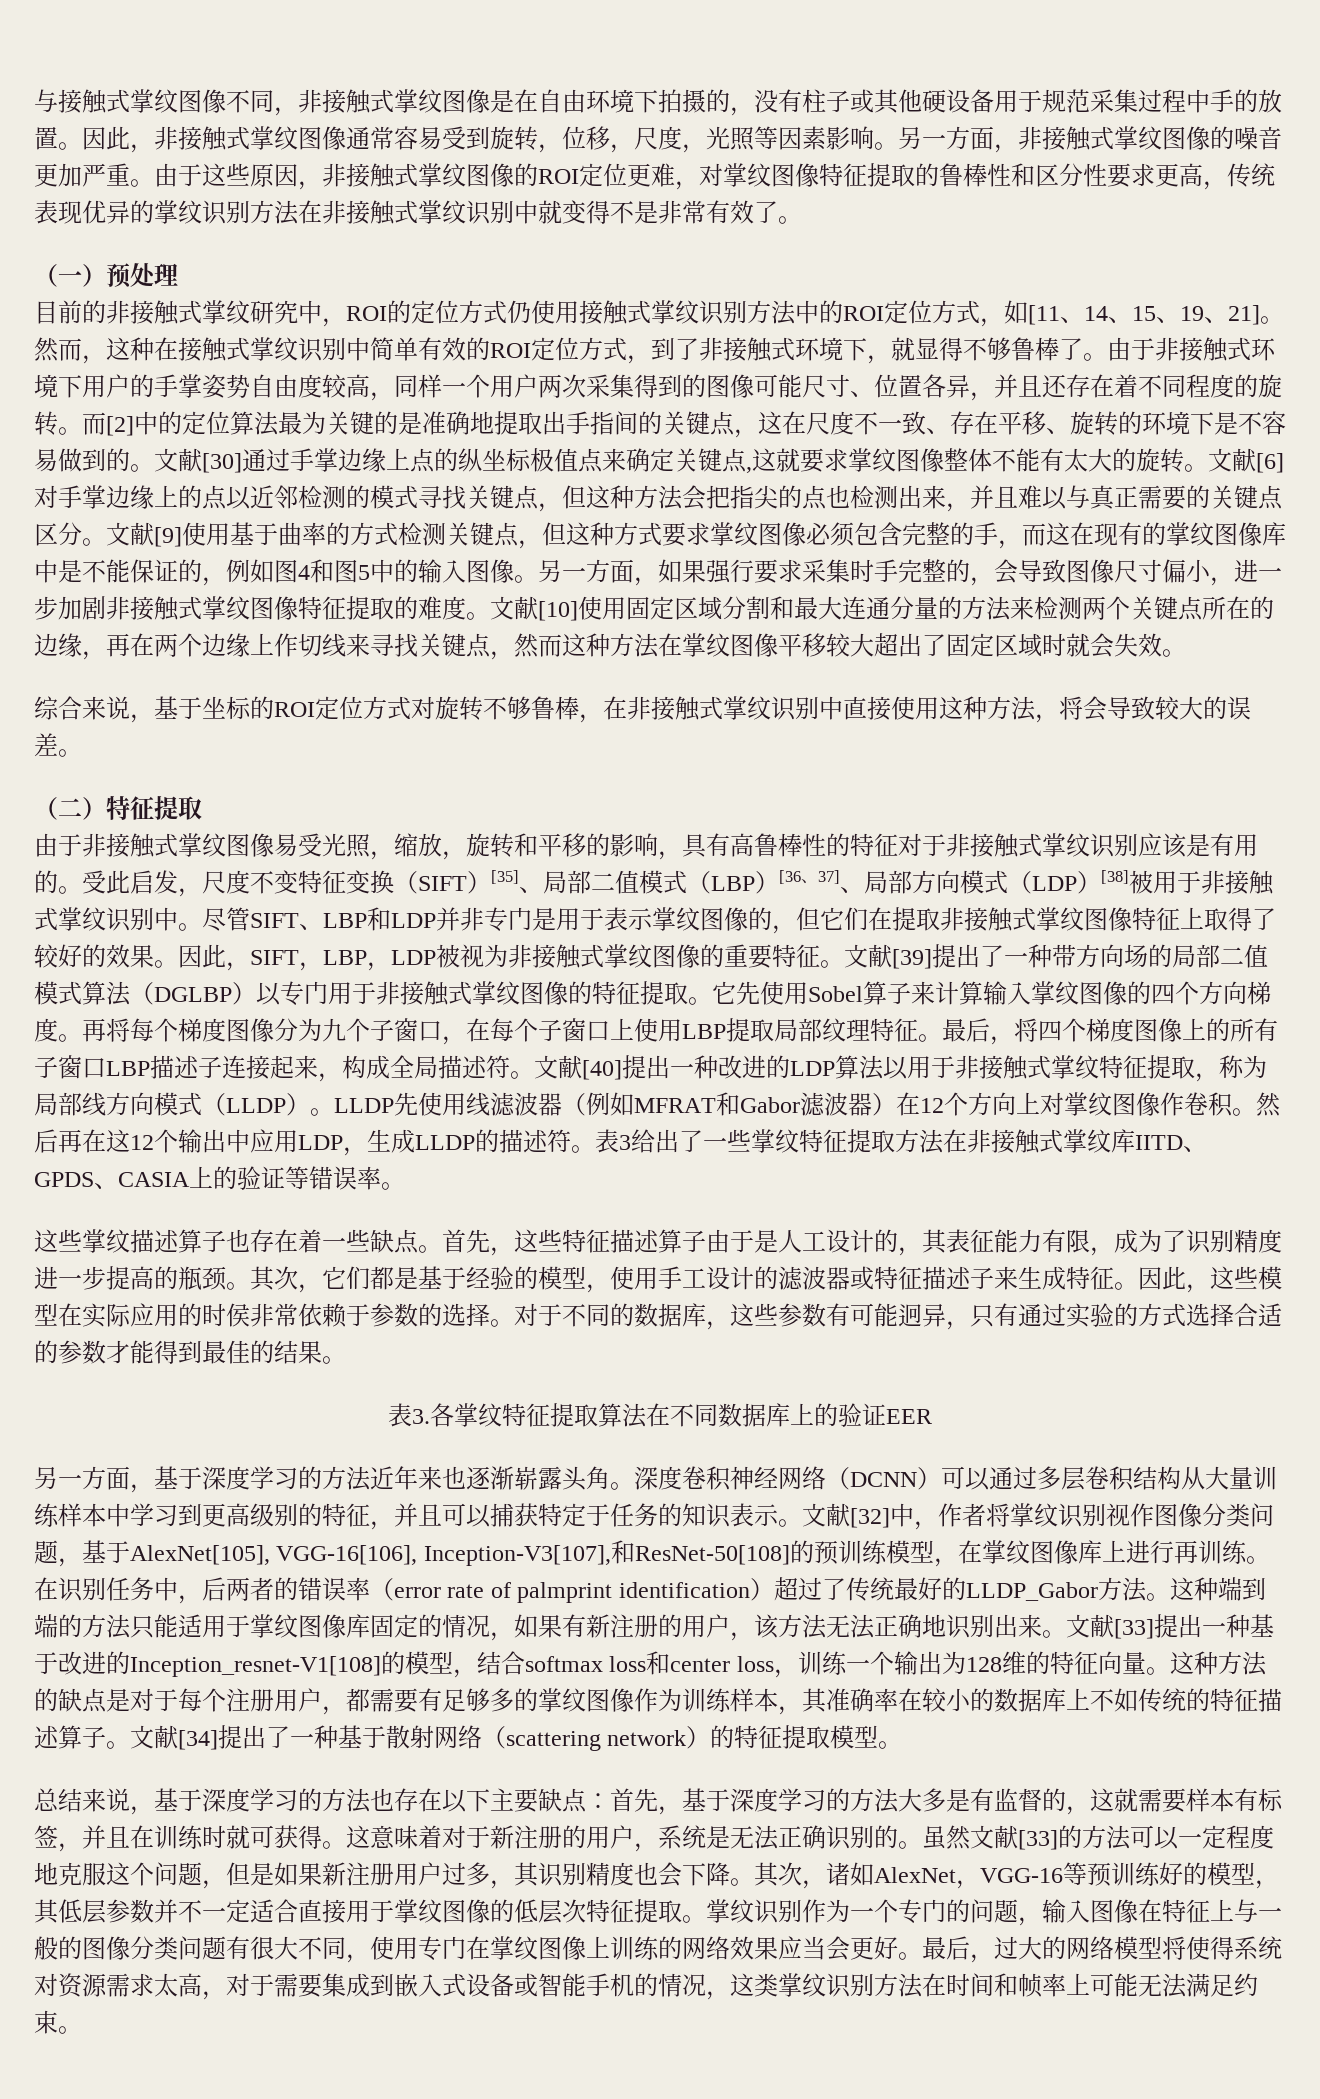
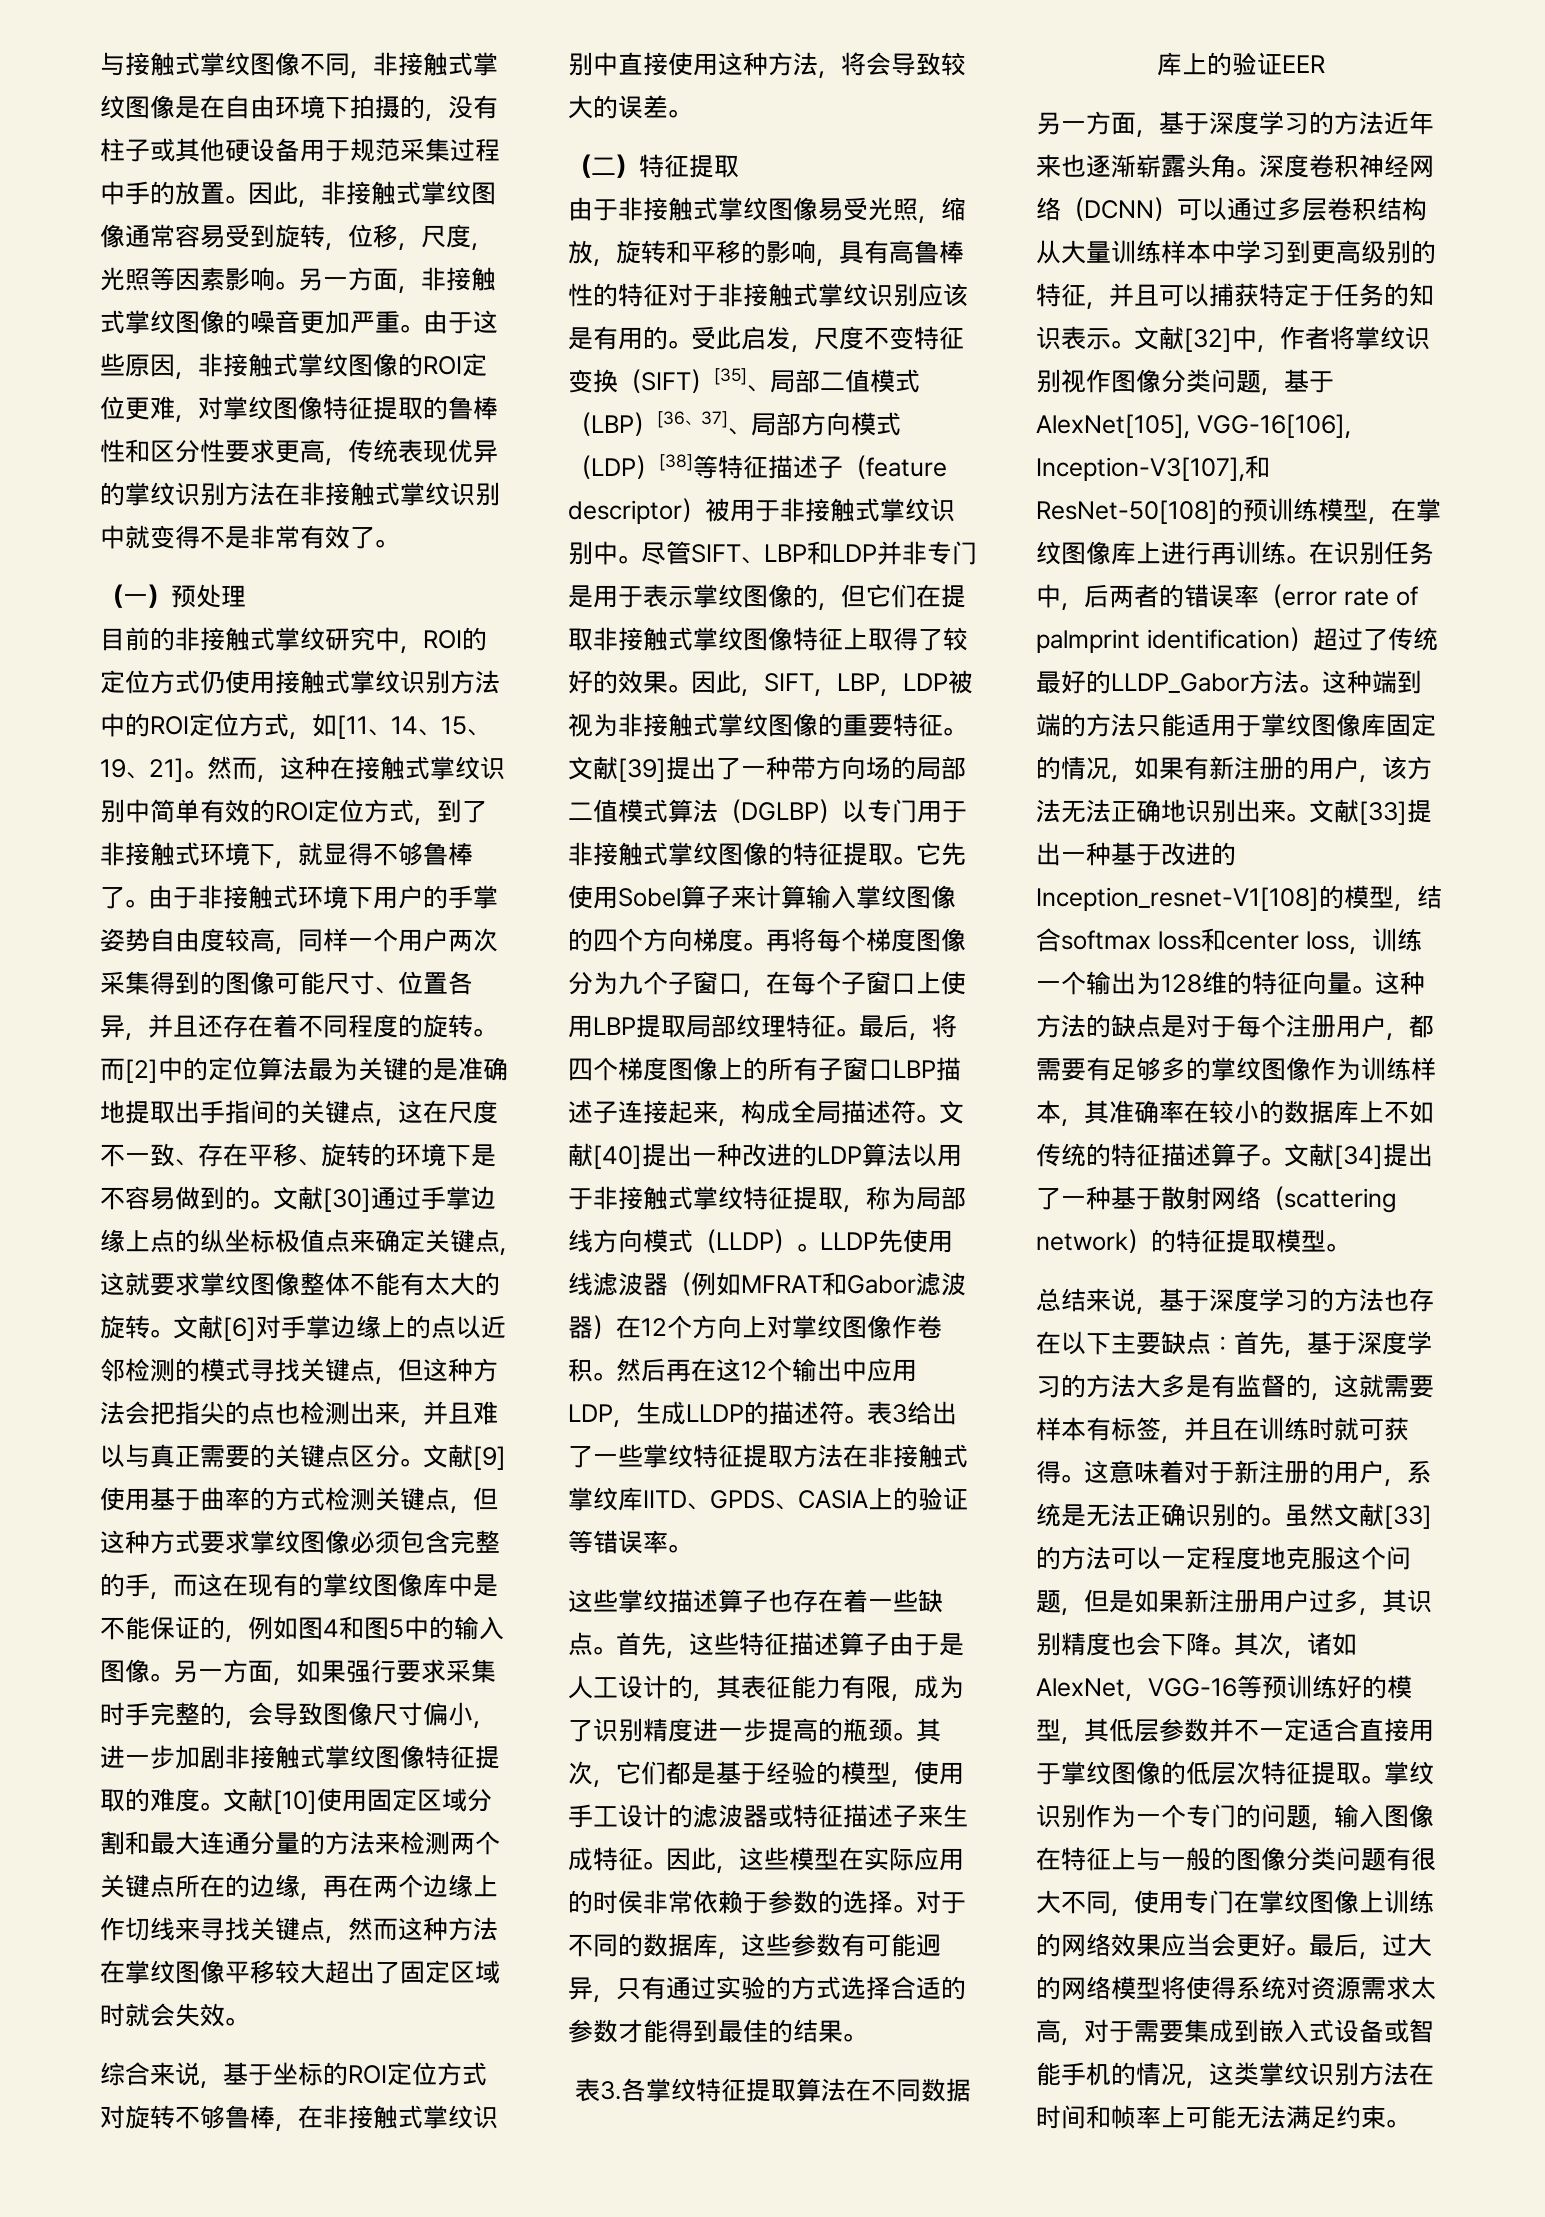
(1129, 877) none -> [693,455,947,479] [568,498,705,524] 等特征描述子（feature descriptor）

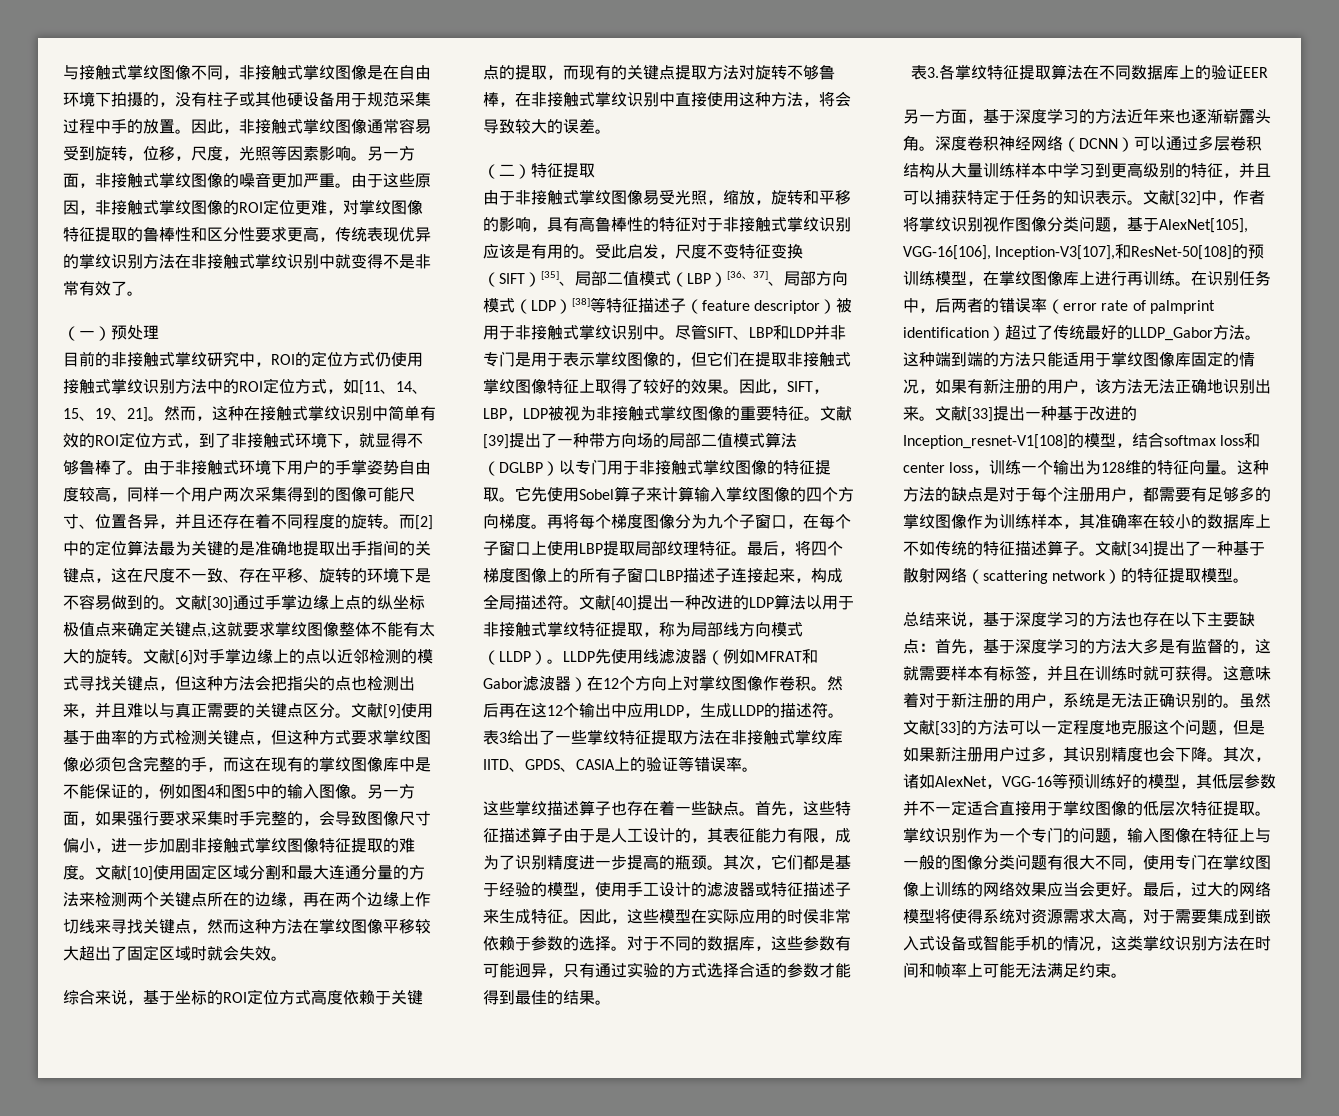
(487, 2074) none -> [311,989,423,1005] [483,65,739,80] 高度依赖于关键点的提取，而现有的关键点提取方法

